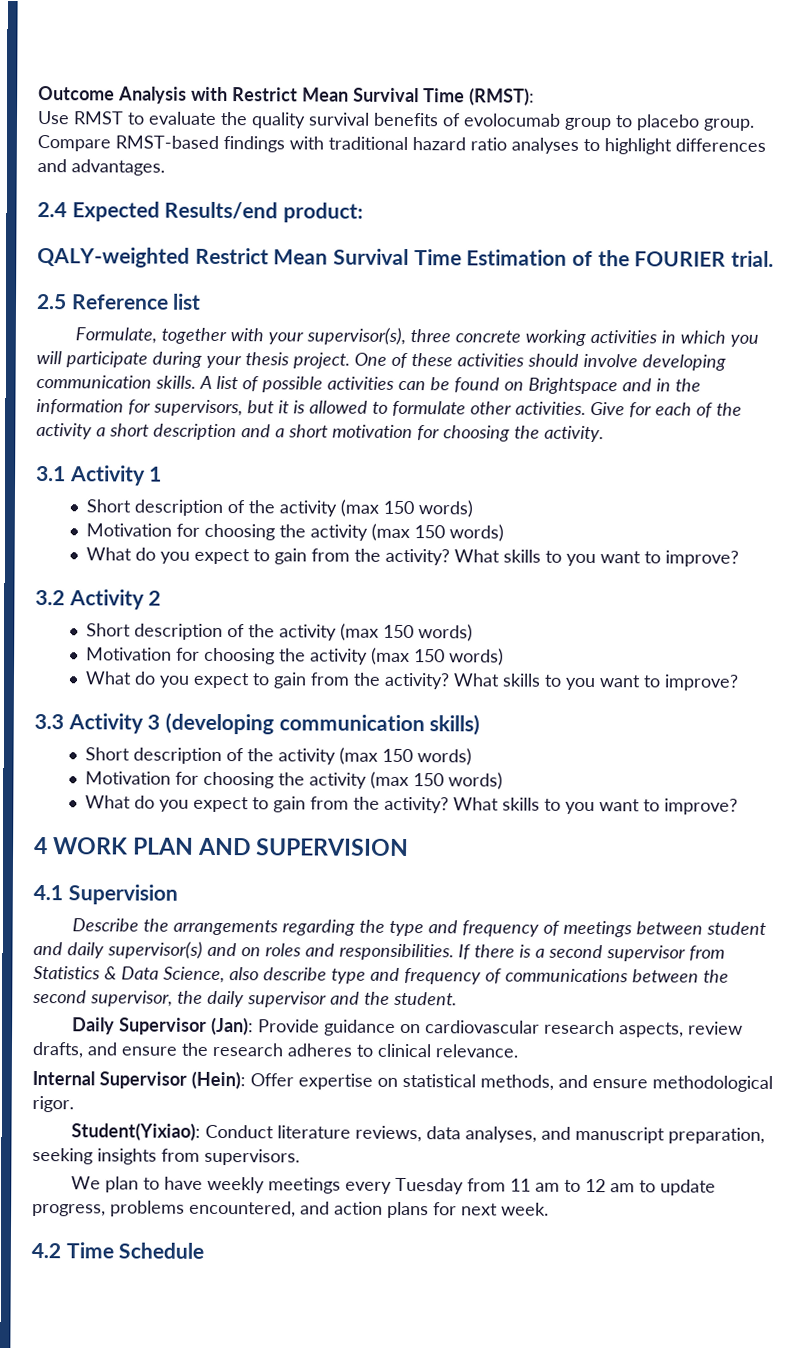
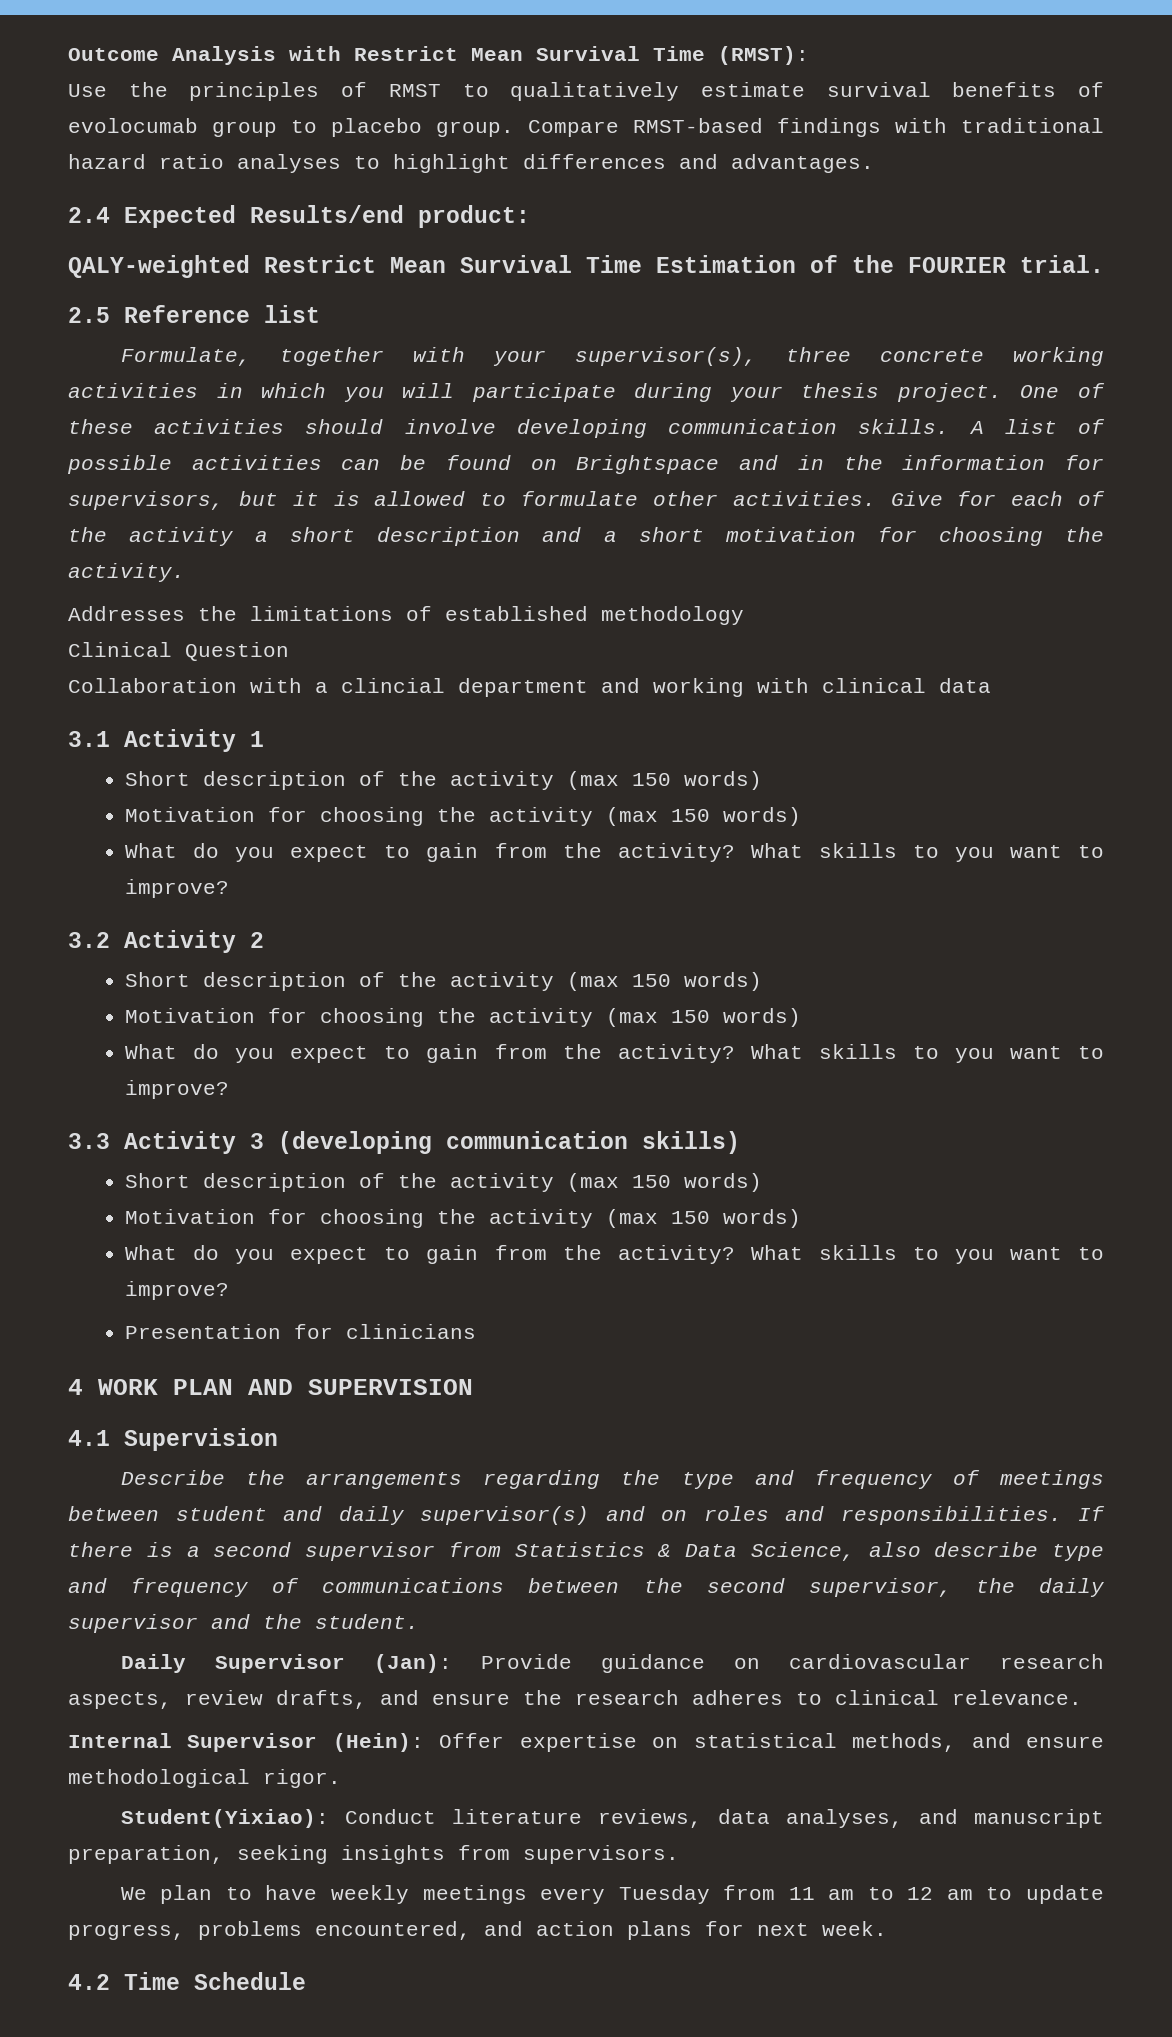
[73,111,306,129] RMST to evaluate the quality -> [128,82,805,101] the principles of RMST to qualitatively estimate
(604, 434) none -> [68,606,744,625] [68,642,289,661] [68,678,991,697] // Addresses the limitations of established methodology // Clinical Question // Collaboration with a clincial department and working with clinical data
(739, 806) none -> [125,1324,477,1339] // Presentation for clinicians

